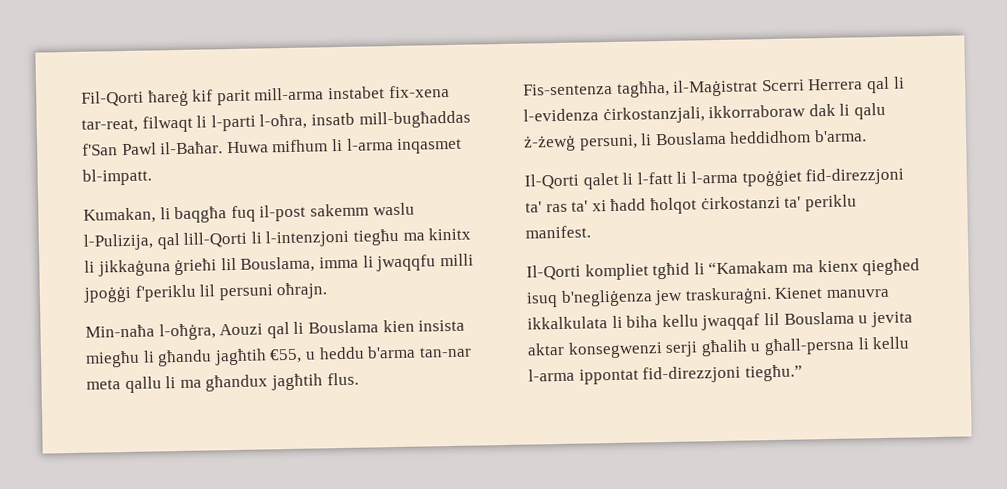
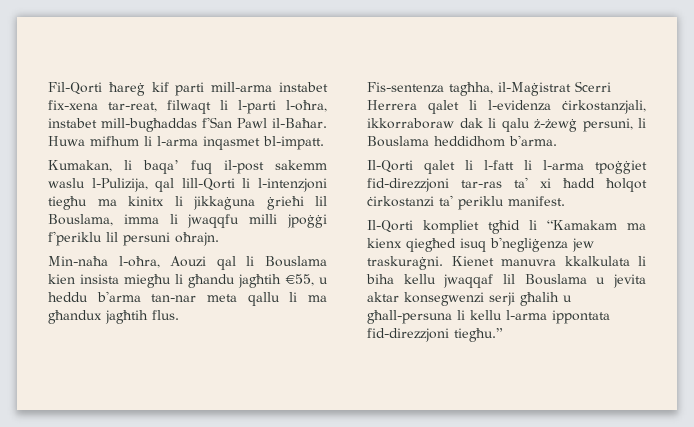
[216,89,251,106] parit -> [175,82,205,96] parti
[310,112,355,126] insatb -> [48,118,97,128] instabet
[174,206,228,224] baqgħa -> [143,160,179,174] baqa’
[158,323,216,341] l-oħġra, -> [118,256,160,268] l-oħra,
[865,76,890,94] qal -> [428,100,459,114] qalet
[525,201,568,213] ta' ras -> [461,180,502,188] tar-ras
[527,316,608,330] ikkalkulata -> [564,256,630,266] kkalkulata
[763,337,855,356] għall-persna -> [367,310,452,324] għall-persuna
[578,368,639,385] ippontat -> [552,310,610,324] ippontata

